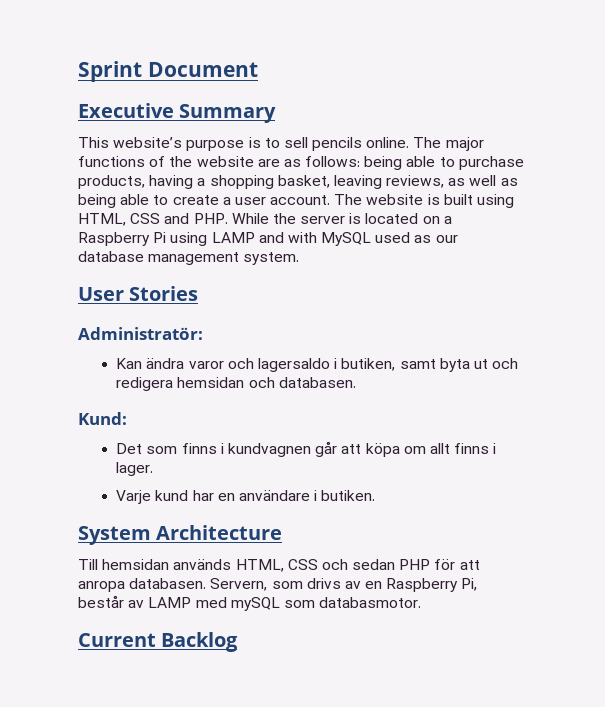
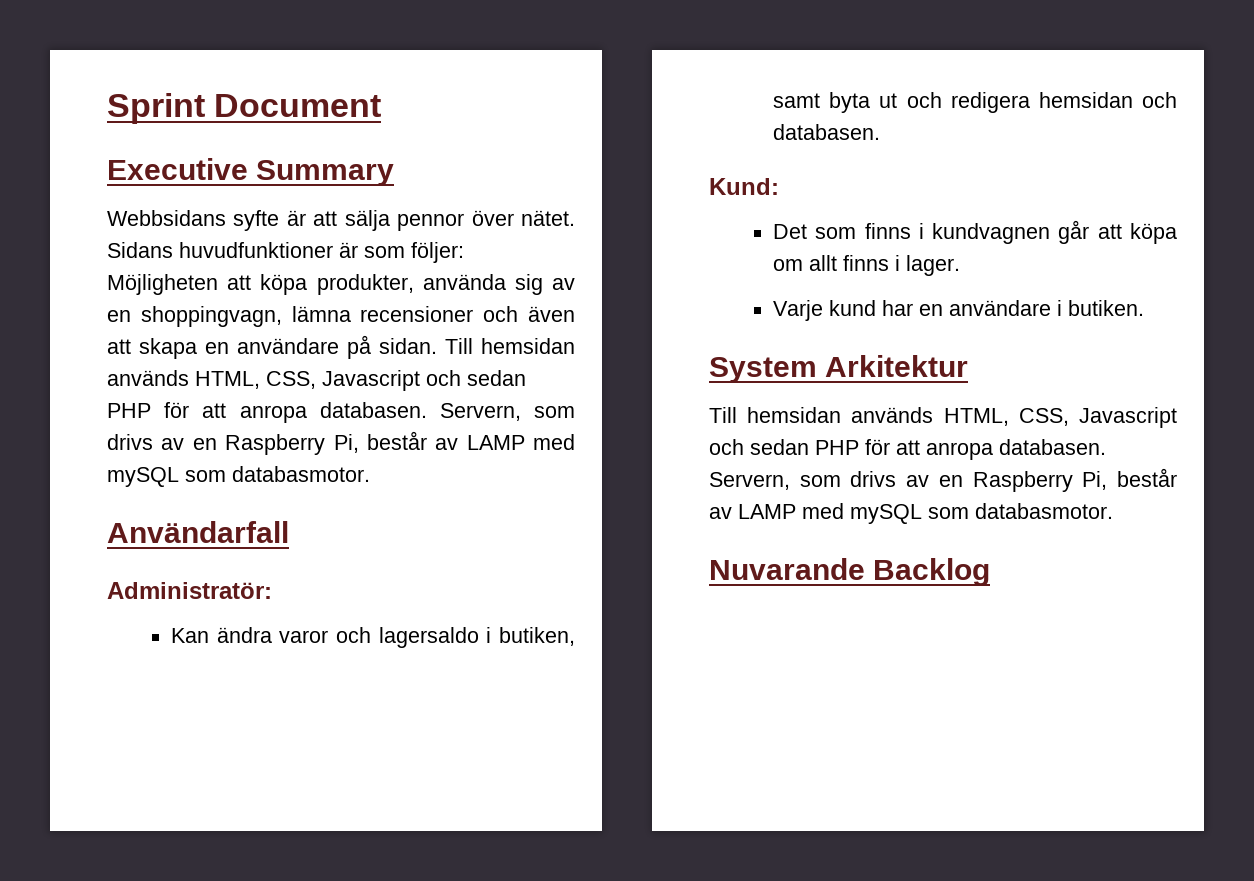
[78,137,484,151] [78,156,524,170] [78,175,518,189] [78,194,515,208] [78,213,452,226] [78,232,458,246] [78,251,300,265] [78,286,199,301] This website’s purpose is to sell pencils online. The major functions of the website are as follows: being able to purchase products, having a shopping basket, leaving reviews, as well as being able to create a user account. The website is built using HTML, CSS and PHP. While the server is located on a Raspberry Pi using LAMP and with MySQL used as our database management system. // User Stories -> [107,210,575,231] [107,242,464,263] [107,274,575,295] [107,306,575,327] [107,335,575,359] [107,370,526,391] [107,402,575,423] [107,431,575,455] [107,466,370,487] [107,521,289,543] Webbsidans syfte är att sälja pennor över nätet. Sidans huvudfunktioner är som följer: Möjligheten att köpa produkter, använda sig av en shoppingvagn, lämna recensioner och även att skapa en användare på sidan. Till hemsidan används HTML, CSS, Javascript och sedan PHP för att anropa databasen. Servern, som drivs av en Raspberry Pi, består av LAMP med mySQL som databasmotor. // Användarfall
[156,525,283,540] [78,559,318,572] Architecture // Till hemsidan används HTML, CSS -> [825,355,969,377] [709,407,1177,428] Arkitektur // Till hemsidan används HTML, CSS, Javascript
[78,633,156,647] Current -> [709,558,865,580] Nuvarande

